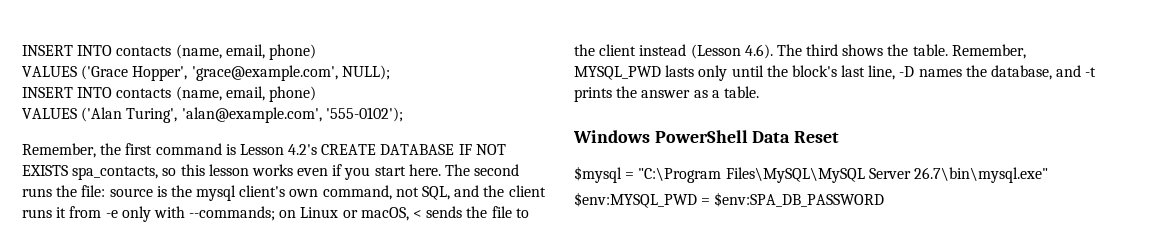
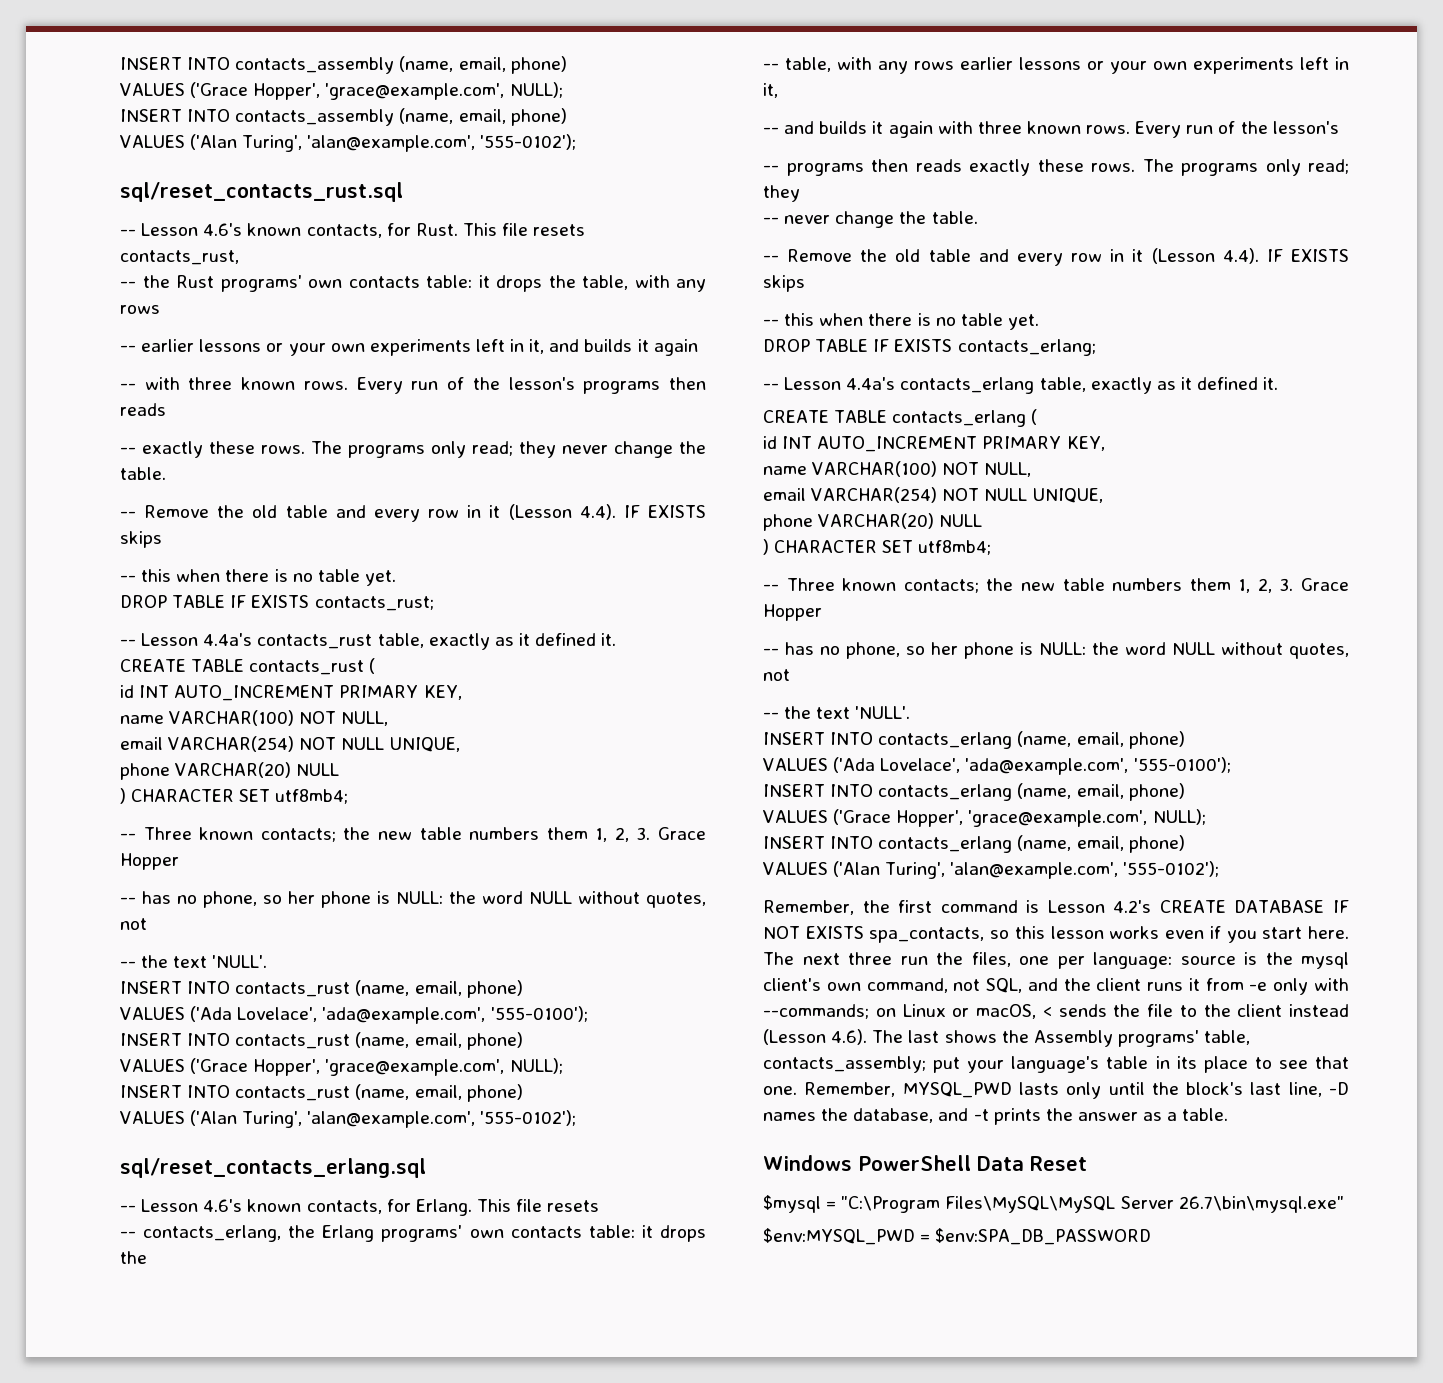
[22,45,172,56] INSERT INTO contacts -> [120,57,395,74] INSERT INTO contacts_assembly
[116,88,172,98] contacts -> [235,108,567,126] [120,134,577,152] [120,182,403,202] [120,223,586,238] [120,250,239,265] [120,275,706,292] [120,305,160,314] [120,339,698,356] [120,377,707,394] [120,403,166,416] [120,441,706,458] [120,467,166,480] [120,504,706,522] [120,531,162,548] [120,569,396,586] [120,595,434,611] [120,633,617,650] [120,658,376,675] [120,685,462,701] [120,710,389,726] [120,736,460,752] [120,762,340,780] [120,788,349,804] [120,827,706,842] [120,853,179,870] [120,891,706,908] [120,918,147,930] [120,955,268,968] [120,980,523,998] [120,1006,588,1024] [120,1032,523,1050] [120,1058,563,1076] [120,1084,523,1102] [120,1110,577,1128] [120,1158,426,1178] [120,1199,600,1216] [120,1225,706,1242] [120,1251,147,1264] [763,57,1349,74] [763,83,778,98] [763,121,1339,138] [763,159,1349,176] [763,185,800,202] [763,211,978,228] [763,248,1349,266] [763,275,805,292] [763,313,1039,330] [763,339,1096,356] [763,377,1279,394] [763,409,1038,427] [763,436,1105,452] [763,461,1032,477] [763,487,1103,503] [763,513,983,531] [763,539,992,555] [763,578,1349,593] [763,604,822,621] [763,642,1349,659] [763,669,790,681] [763,706,911,719] [763,731,1185,749] [763,757,1231,775] [763,783,1185,801] [763,809,1206,827] [763,836,1013,853] contacts_assembly (name, email, phone) // VALUES ('Alan Turing', 'alan@example.com', '555-0102'); // sql/reset_contacts_rust.sql // -- Lesson 4.6's known contacts, for Rust. This file resets contacts_rust, // -- the Rust programs' own contacts table: it drops the table, with any rows // -- earlier lessons or your own experiments left in it, and builds it again // -- with three known rows. Every run of the lesson's programs then reads // -- exactly these rows. The programs only read; they never change the table. // -- Remove the old table and every row in it (Lesson 4.4). IF EXISTS skips // -- this when there is no table yet. // DROP TABLE IF EXISTS contacts_rust; // -- Lesson 4.4a's contacts_rust table, exactly as it defined it. // CREATE TABLE contacts_rust ( // id INT AUTO_INCREMENT PRIMARY KEY, // name VARCHAR(100) NOT NULL, // email VARCHAR(254) NOT NULL UNIQUE, // phone VARCHAR(20) NULL // ) CHARACTER SET utf8mb4; // -- Three known contacts; the new table numbers them 1, 2, 3. Grace Hopper // -- has no phone, so her phone is NULL: the word NULL without quotes, not // -- the text 'NULL'. // INSERT INTO contacts_rust (name, email, phone) // VALUES ('Ada Lovelace', 'ada@example.com', '555-0100'); // INSERT INTO contacts_rust (name, email, phone) // VALUES ('Grace Hopper', 'grace@example.com', NULL); // INSERT INTO contacts_rust (name, email, phone) // VALUES ('Alan Turing', 'alan@example.com', '555-0102'); // sql/reset_contacts_erlang.sql // -- Lesson 4.6's known contacts, for Erlang. This file resets // -- contacts_erlang, the Erlang programs' own contacts table: it drops the // -- table, with any rows earlier lessons or your own experiments left in it, // -- and builds it again with three known rows. Every run of the lesson's // -- programs then reads exactly these rows. The programs only read; they // -- never change the table. // -- Remove the old table and every row in it (Lesson 4.4). IF EXISTS skips // -- this when there is no table yet. // DROP TABLE IF EXISTS contacts_erlang; // -- Lesson 4.4a's contacts_erlang table, exactly as it defined it. // CREATE TABLE contacts_erlang ( // id INT AUTO_INCREMENT PRIMARY KEY, // name VARCHAR(100) NOT NULL, // email VARCHAR(254) NOT NULL UNIQUE, // phone VARCHAR(20) NULL // ) CHARACTER SET utf8mb4; // -- Three known contacts; the new table numbers them 1, 2, 3. Grace Hopper // -- has no phone, so her phone is NULL: the word NULL without quotes, not // -- the text 'NULL'. // INSERT INTO contacts_erlang (name, email, phone) // VALUES ('Ada Lovelace', 'ada@example.com', '555-0100'); // INSERT INTO contacts_erlang (name, email, phone) // VALUES ('Grace Hopper', 'grace@example.com', NULL); // INSERT INTO contacts_erlang
[474,164,520,176] [22,185,106,197] second runs the file: -> [802,952,1172,969] next three run the files, one per language:
[806,44,839,56] third -> [908,1030,940,1043] last
[912,44,948,56] table. -> [1033,1030,1251,1047] [763,1056,1349,1073] [763,1086,797,1095] Assembly programs' table, contacts_assembly; put your language's table in its place to see that one.

